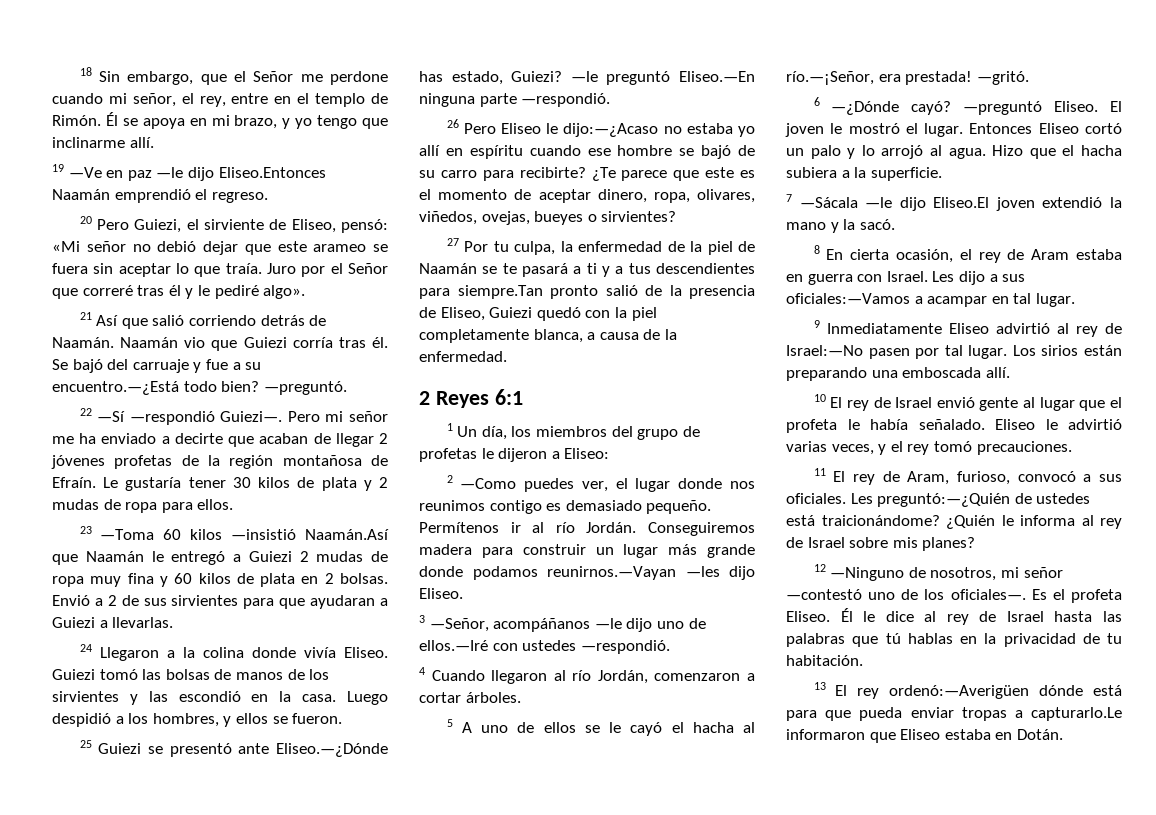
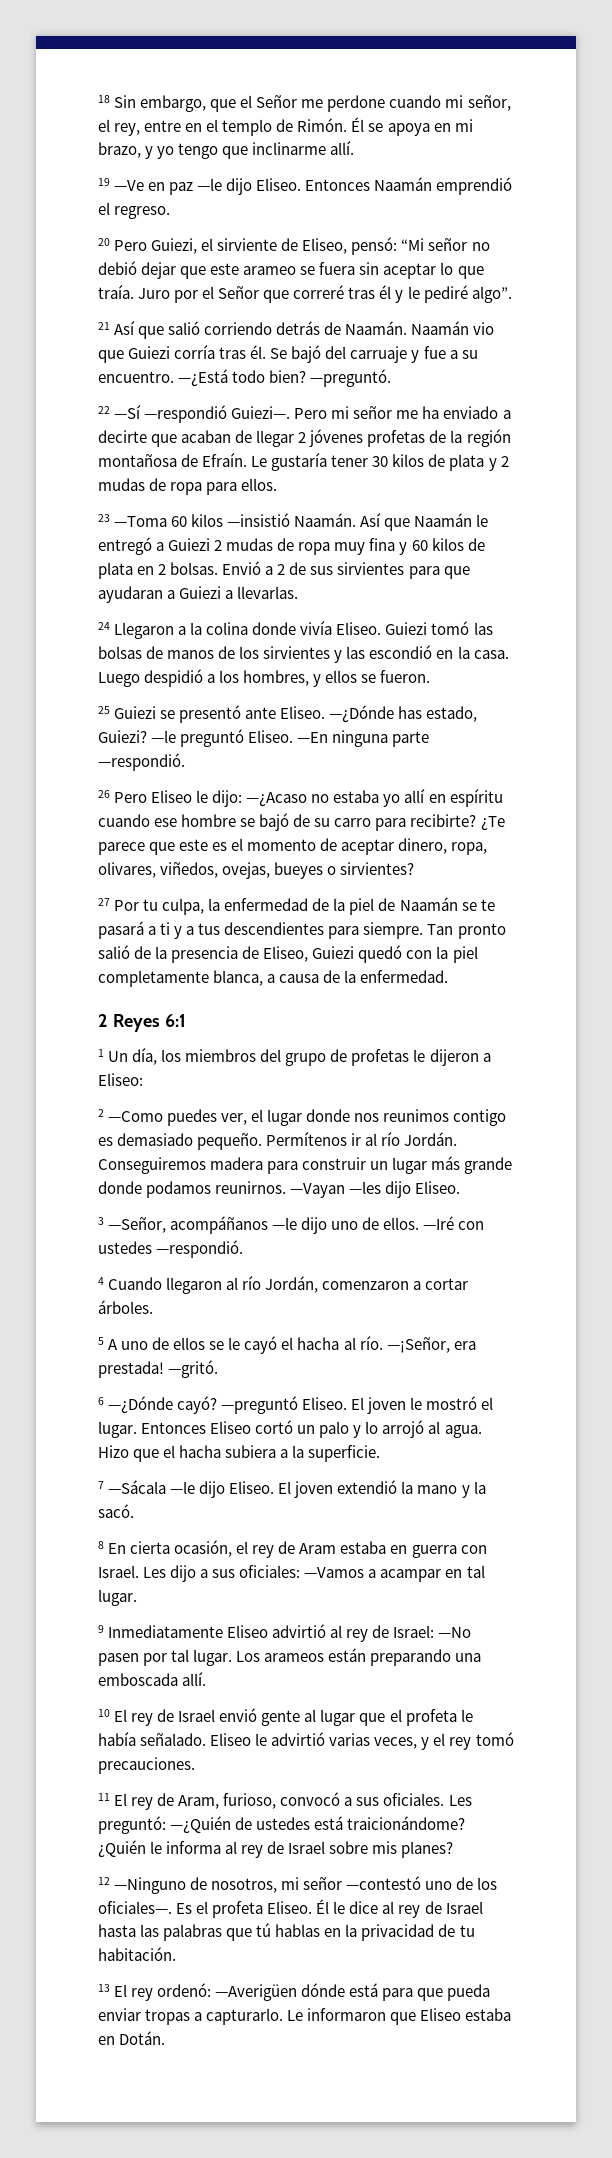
[218,167,326,178] Eliseo.Entonces -> [256,178,371,191] Eliseo. Entonces
[52,241,80,252] «Mi -> [401,238,425,251] “Mi
[263,285,306,299] algo». -> [471,286,512,303] algo”.
[52,381,179,395] encuentro.—¿Está -> [98,369,229,387] encuentro. —¿Está
[305,529,390,540] Naamán.Así -> [294,513,382,527] Naamán. Así
[276,743,388,757] Eliseo.—¿Dónde -> [280,705,395,723] Eliseo. —¿Dónde
[679,71,755,82] Eliseo.—En -> [248,730,329,743] Eliseo. —En
[563,123,659,137] dijo:—¿Acaso -> [212,790,308,807] dijo: —¿Acaso
[457,285,543,299] siempre.Tan -> [363,922,454,939] siempre. Tan
[547,566,676,580] reunirnos.—Vayan -> [215,1181,346,1198] reunirnos. —Vayan
[419,640,488,651] ellos.—Iré -> [383,1216,455,1230] ellos. —Iré
[786,71,874,85] río.—¡Señor, -> [359,1336,450,1353] río. —¡Señor,
[933,197,990,208] Eliseo.El -> [229,1481,292,1494] Eliseo. El
[786,293,910,304] oficiales:—Vamos -> [239,1565,365,1578] oficiales: —Vamos
[786,345,863,356] Israel:—No -> [393,1625,472,1638] Israel: —No
[1041,345,1079,356] sirios -> [264,1653,325,1662] arameos
[877,493,1011,507] preguntó:—¿Quién -> [98,1816,232,1834] preguntó: —¿Quién
[889,685,1030,699] ordenó:—Averigüen -> [157,1983,298,2001] ordenó: —Averigüen
[1031,707,1122,721] capturarlo.Le -> [206,2008,304,2025] capturarlo. Le

